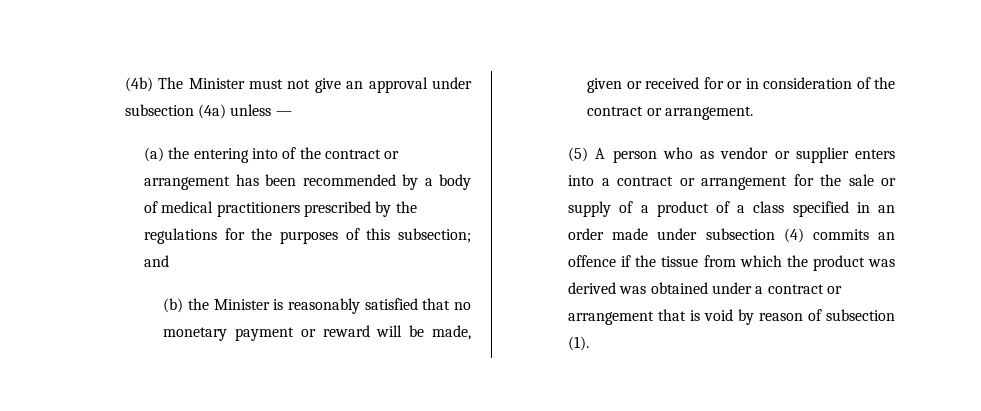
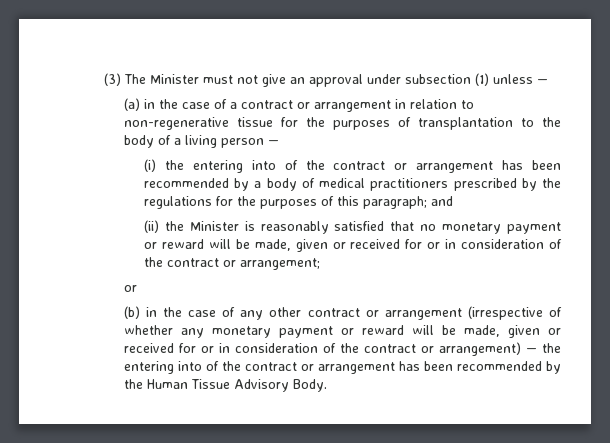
[124,77,153,92] (4b) -> [103,73,121,86] (3)
[198,104,227,119] (4a) -> [474,73,489,86] (1)
(165, 154) none -> [143,99,474,112] [123,117,561,130] [123,135,279,148] [144,159,157,172] in the case of a contract or arrangement in relation to non-regenerative tissue for the purposes of transplantation to the body of a living person — // (i)
[398,228,471,243] subsection; -> [363,196,428,209] paragraph;
[163,298,184,313] (b) -> [144,220,160,233] (ii)
[665,106,754,120] [568,147,895,163] [568,174,896,190] [568,201,895,217] [568,228,895,243] [568,255,895,271] [568,282,843,294] [568,309,895,325] [568,336,590,351] arrangement. // (5) A person who as vendor or supplier enters into a contract or arrangement for the sale or supply of a product of a class specified in an order made under subsection (4) commits an offence if the tissue from which the product was derived was obtained under a contract or arrangement that is void by reason of subsection (1). -> [240,258,321,270] [123,285,137,292] [123,306,562,320] [123,325,562,338] [123,342,562,356] [123,361,562,374] [123,379,327,392] arrangement; // or // (b) in the case of any other contract or arrangement (irrespective of whether any monetary payment or reward will be made, given or received for or in consideration of the contract or arrangement) — the entering into of the contract or arrangement has been recommended by the Human Tissue Advisory Body.

